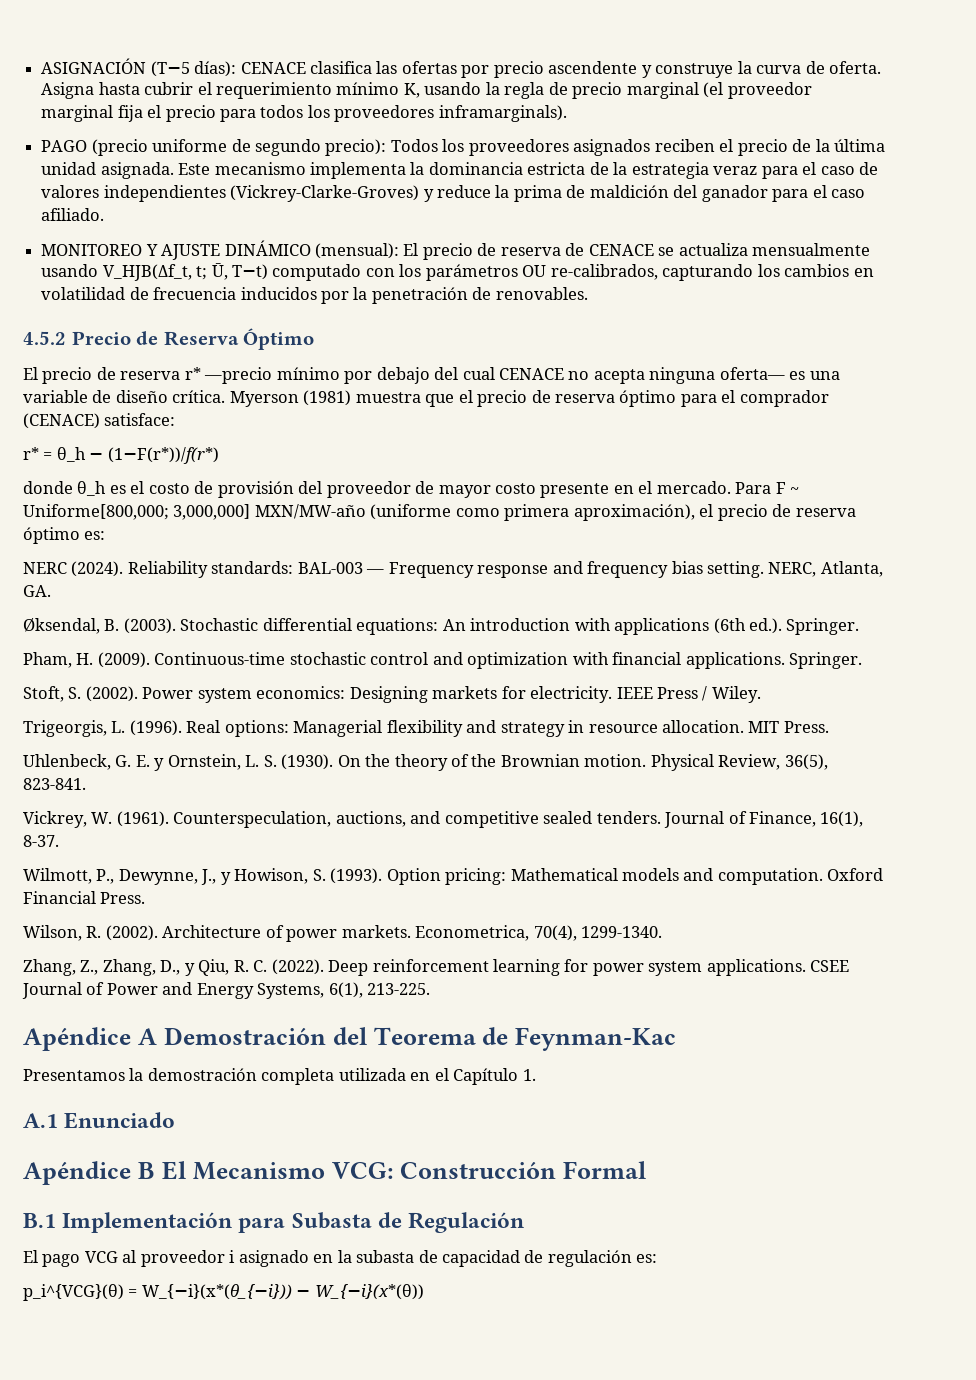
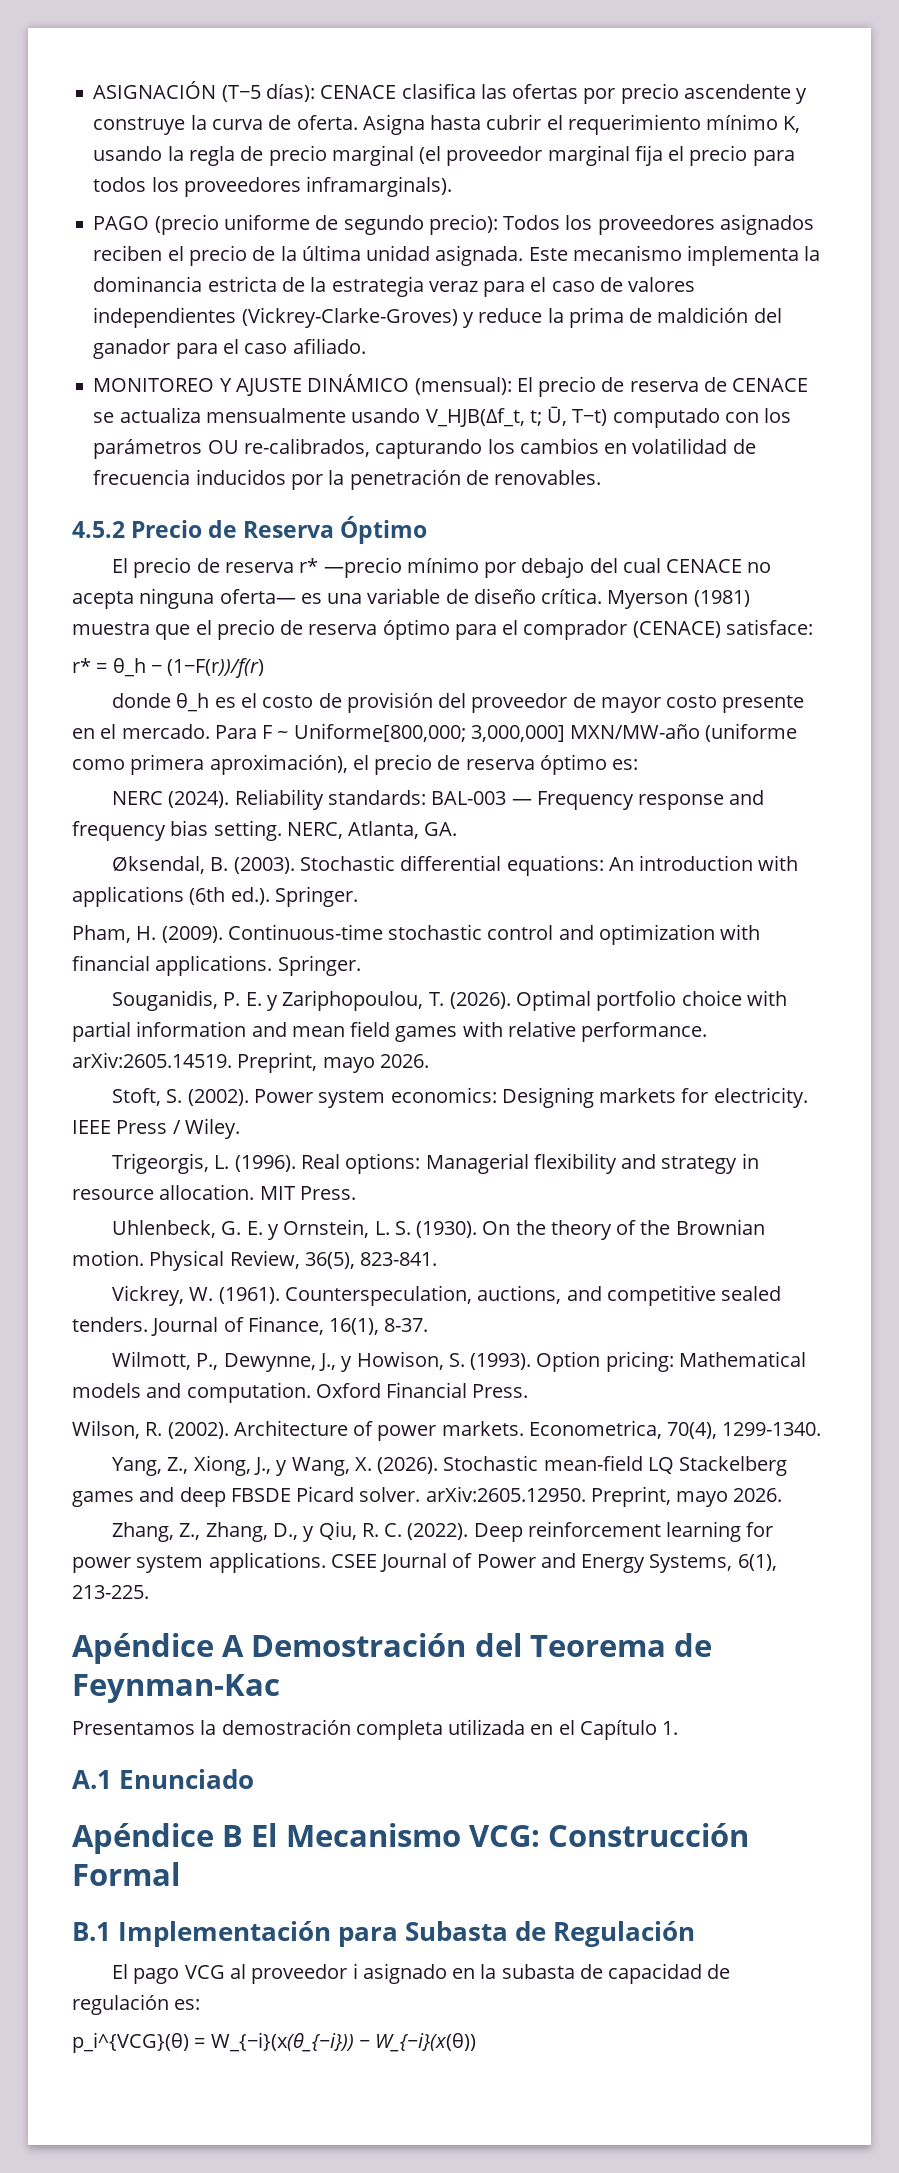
[107,447,219,464] (1−F(r*))/f(r*) -> [167,658,265,678] (1−F(r))/f(r)
(863, 660) none -> [112,990,787,1011] [72,1021,708,1042] [72,1052,429,1073] // Souganidis, P. E. y Zariphopoulou, T. (2026). Optimal portfolio choice with partial information and mean field games with relative performance. arXiv:2605.14519. Preprint, mayo 2026.
(663, 932) none -> [112,1455,788,1476] [72,1486,783,1507] // Yang, Z., Xiong, J., y Wang, X. (2026). Stochastic mean-field LQ Stackelberg games and deep FBSDE Picard solver. arXiv:2605.12950. Preprint, mayo 2026.
[141,1284,424,1300] W_{−i}(x*(θ_{−i})) − W_{−i}(x*(θ)) -> [210,2032,477,2052] W_{−i}(x(θ_{−i})) − W_{−i}(x(θ))

